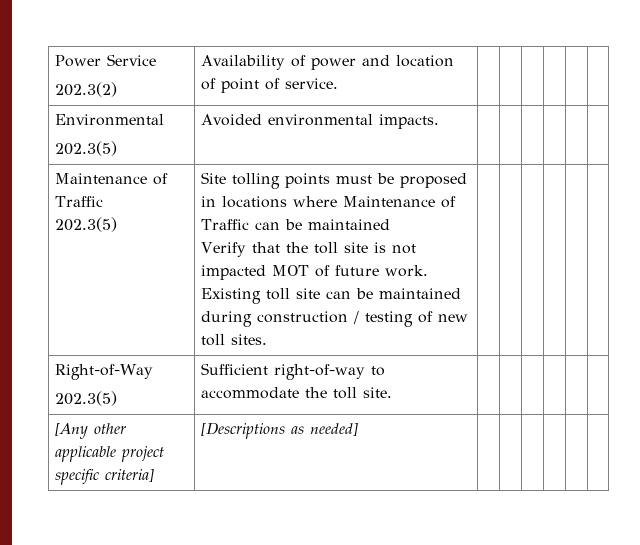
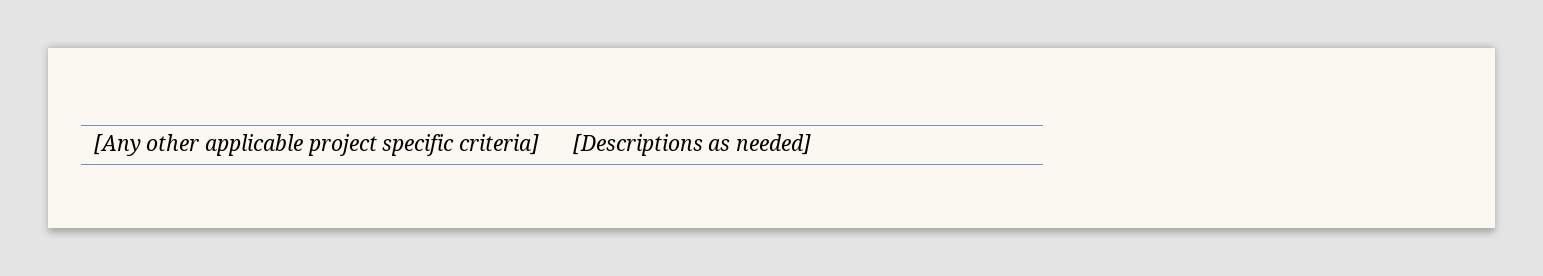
[54,54,156,67] [54,82,117,97] [200,55,454,70] [200,78,338,93] [54,114,164,126] [54,141,117,156] [200,114,439,129] [54,173,168,185] [54,196,103,207] [54,217,117,232] [200,172,467,189] [200,196,456,208] [200,219,390,230] [200,242,416,257] [200,265,428,280] [200,288,461,304] [200,311,468,327] [200,334,267,346] [54,364,153,380] [54,391,117,406] [200,363,385,380] [200,387,392,399] Power Service // 202.3(2) | Availability of power and location of point of service. | | | | | | // Environmental // 202.3(5) | Avoided environmental impacts. | | | | | | // Maintenance of Traffic // 202.3(5) | Site tolling points must be proposed in locations where Maintenance of Traffic can be maintained // Verify that the toll site is not impacted MOT of future work. Existing toll site can be maintained during construction / testing of new toll sites. | | | | | | // Right-of-Way // 202.3(5) | Sufficient right-of-way to accommodate the toll site. | | | | | | // -> (93, 145) none

